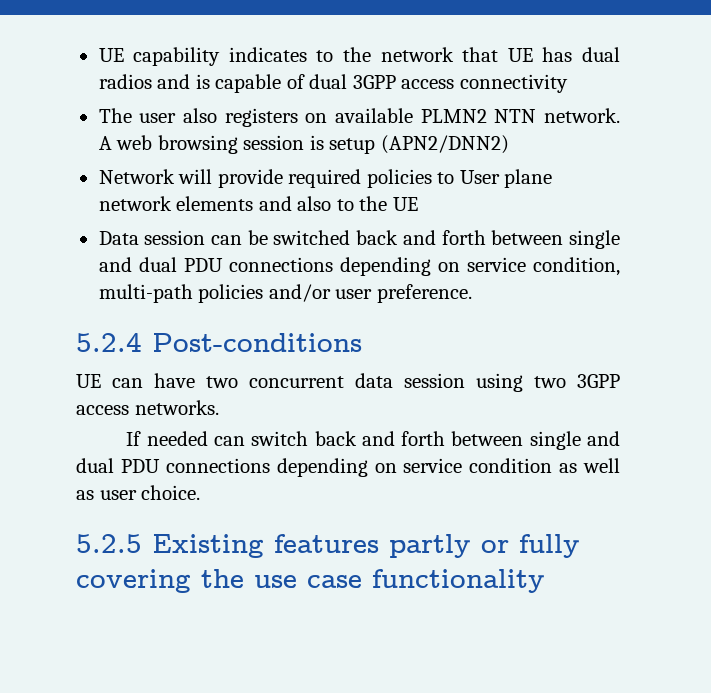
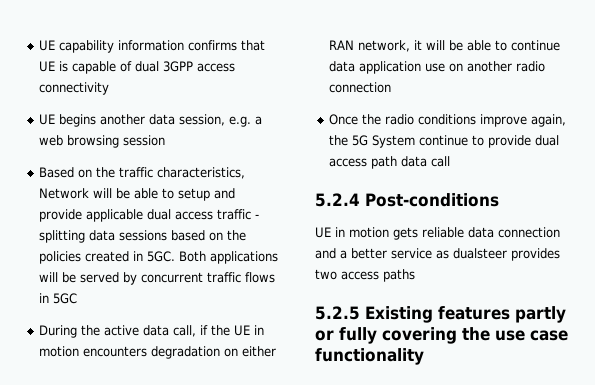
[228,47,620,62] [98,74,191,89] indicates to the network that UE has dual radios and -> [118,40,266,51] [39,61,56,72] information confirms that UE
[98,108,621,127] [98,135,509,154] [98,169,553,188] [98,196,418,211] [98,230,621,249] [98,257,621,276] [98,284,472,303] [76,333,362,352] [76,373,620,392] [76,400,219,415] [126,431,621,450] [76,458,620,477] [76,485,201,500] The user also registers on available PLMN2 NTN network. A web browsing session is setup (APN2/DNN2) // Network will provide required policies to User plane network elements and also to the UE // Data session can be switched back and forth between single and dual PDU connections depending on service condition, multi-path policies and/or user preference. // 5.2.4 Post-conditions // UE can have two concurrent data session using two 3GPP access networks. // If needed can switch back and forth between single and dual PDU connections depending on service condition as well as user choice. -> [39,114,263,127] [39,135,166,148] [39,167,246,179] [39,188,236,201] [39,209,260,222] [39,230,247,243] [39,251,279,264] [39,272,276,285] [39,293,78,304] [39,325,265,338] [39,346,277,359] [329,40,561,52] [329,61,546,74] [329,82,392,93] [329,114,567,127] [329,135,560,148] [329,156,451,169] [315,193,499,207] [315,227,560,240] [315,248,560,261] [315,269,415,282] UE begins another data session, e.g. a web browsing session // Based on the traffic characteristics, Network will be able to setup and provide applicable dual access traffic - splitting data sessions based on the policies created in 5GC. Both applications will be served by concurrent traffic flows in 5GC // During the active data call, if the UE in motion encounters degradation on either RAN network, it will be able to continue data application use on another radio connection // Once the radio conditions improve again, the 5G System continue to provide dual access path data call // 5.2.4 Post-conditions // UE in motion gets reliable data connection and a better service as dualsteer provides two access paths

